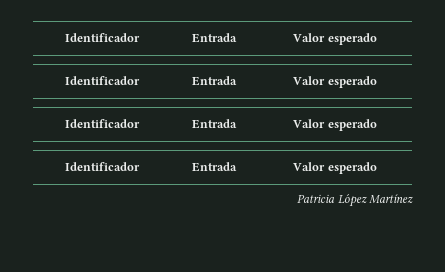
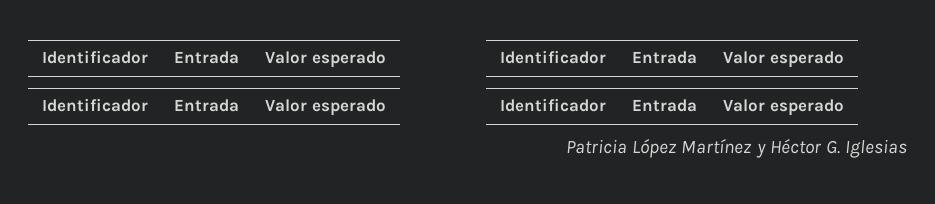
(413, 199) none -> [755,138,907,158] y Héctor G. Iglesias

